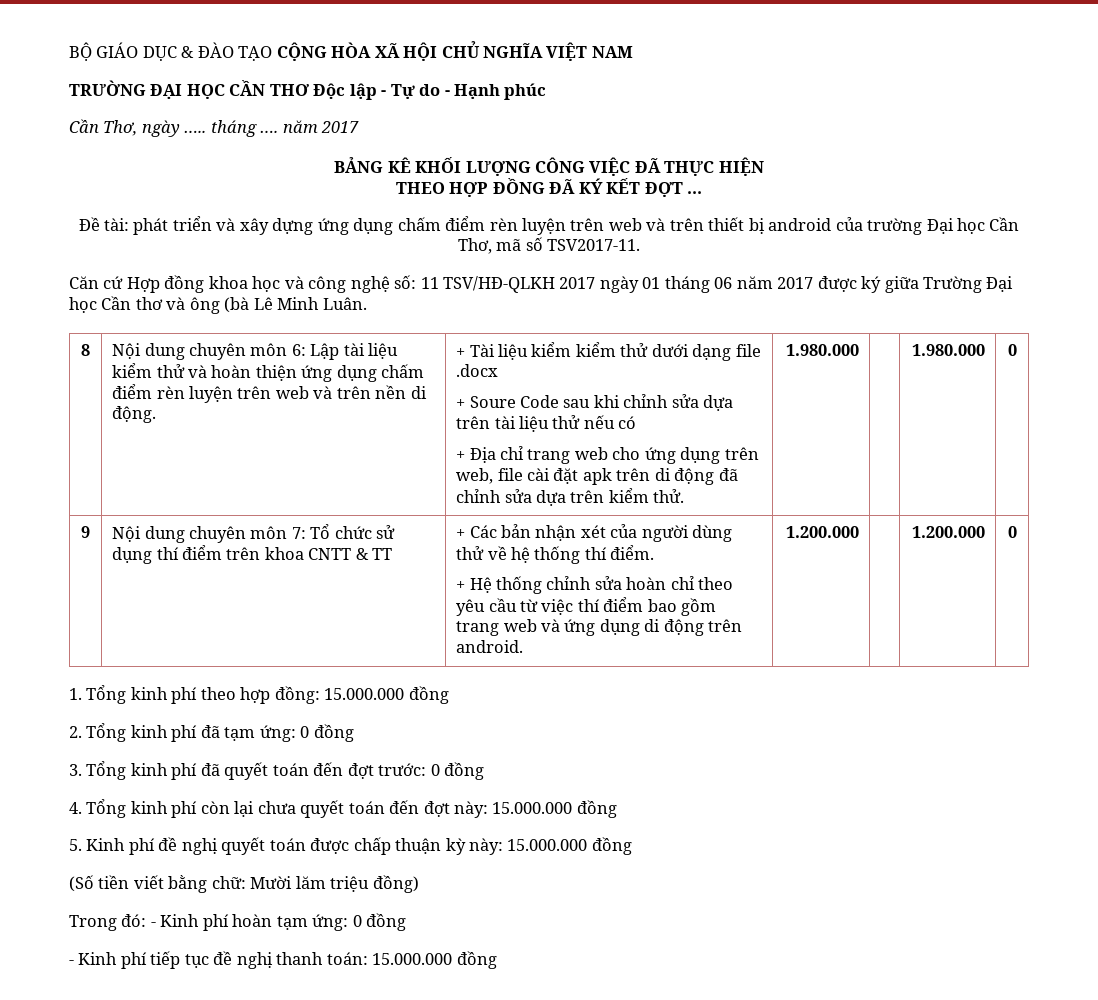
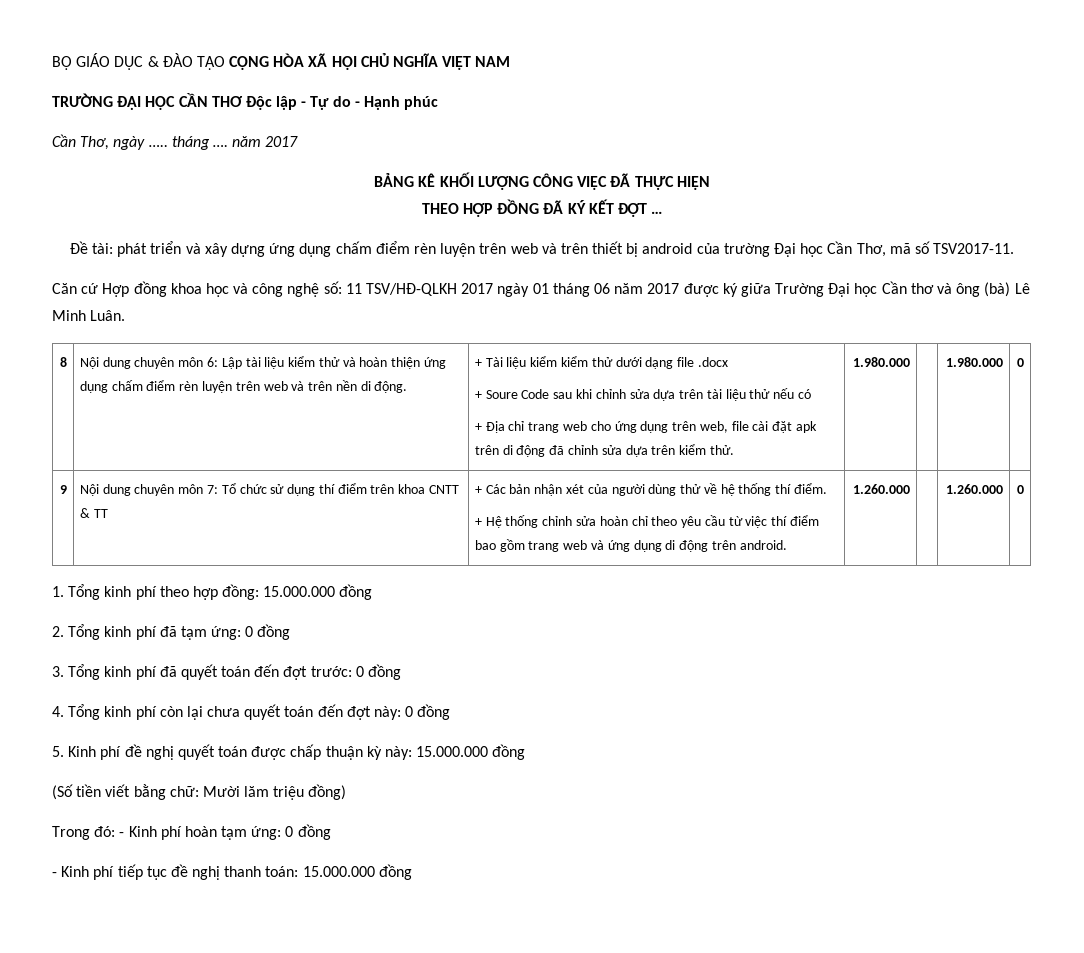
[224,297,250,313] (bà -> [984,282,1011,297] (bà)
[785,526,859,538] [911,526,985,538] 1.200.000 | | 1.200.000 -> [853,484,911,494] [946,484,1004,494] 1.260.000 | | 1.260.000
[492,802,573,814] 15.000.000 -> [405,706,414,717] 0

